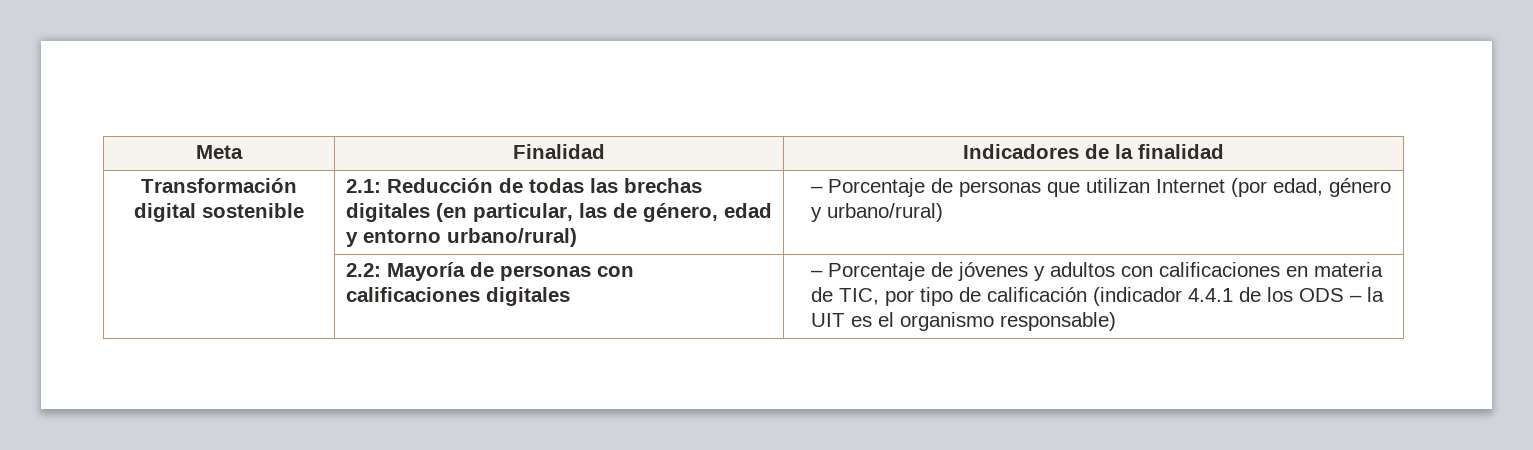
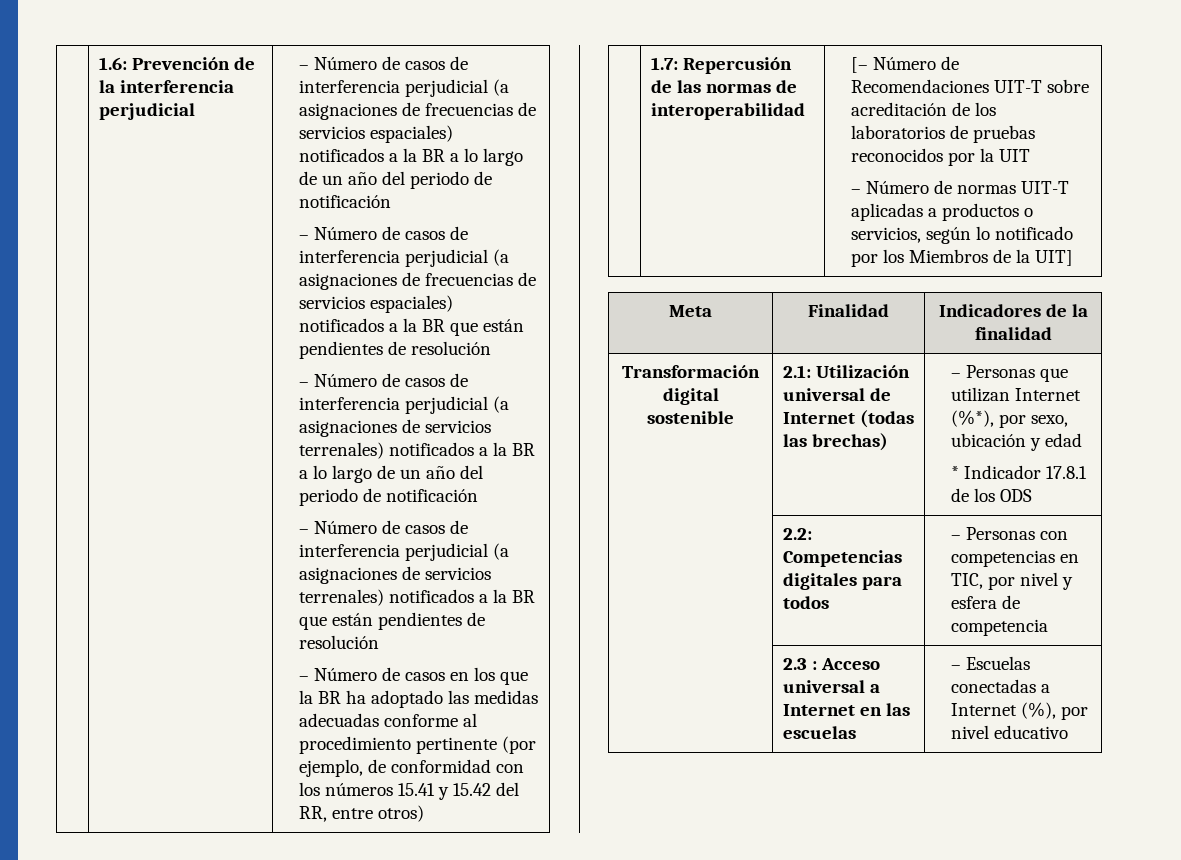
(196, 152) none -> [98,57,255,70] [98,80,234,93] [98,103,195,120] [299,56,469,70] [299,79,510,97] [299,102,537,120] [299,125,454,143] [299,148,524,166] [299,171,493,189] [299,195,392,208] [299,226,469,240] [299,249,510,267] [299,272,537,290] [299,295,454,313] [299,318,525,336] [299,341,492,359] [299,373,469,387] [299,396,510,414] [299,419,492,437] [299,442,536,459] [299,465,484,483] [299,488,479,506] [299,520,469,534] [299,543,510,561] [299,566,492,584] [299,589,536,606] [299,612,486,630] [299,635,380,649] [299,667,529,685] [299,690,539,708] [299,713,478,727] [299,736,537,754] [299,759,525,777] [299,782,520,800] [299,805,425,822] [650,57,792,74] [650,80,797,93] [650,103,805,120] [851,56,960,73] [851,79,1090,93] [851,102,997,116] [851,125,1036,143] [851,148,1031,166] [851,180,1070,194] [851,203,1034,221] [851,226,1074,244] [851,249,1074,267] | 1.6: Prevención de la interferencia perjudicial | – Número de casos de interferencia perjudicial (a asignaciones de frecuencias de servicios espaciales) notificados a la BR a lo largo de un año del periodo de notificación // – Número de casos de interferencia perjudicial (a asignaciones de frecuencias de servicios espaciales) notificados a la BR que están pendientes de resolución // – Número de casos de interferencia perjudicial (a asignaciones de servicios terrenales) notificados a la BR a lo largo de un año del periodo de notificación // – Número de casos de interferencia perjudicial (a asignaciones de servicios terrenales) notificados a la BR que están pendientes de resolución // – Número de casos en los que la BR ha adoptado las medidas adecuadas conforme al procedimiento pertinente (por ejemplo, de conformidad con los números 15.41 y 15.42 del RR, entre otros) // | 1.7: Repercusión de las normas de interoperabilidad | [– Número de Recomendaciones UIT-T sobre acreditación de los laboratorios de pruebas reconocidos por la UIT // – Número de normas UIT-T aplicadas a productos o servicios, según lo notificado por los Miembros de la UIT] //
[386,178,702,193] [345,203,772,222] [345,228,577,247] [811,178,1392,197] [811,203,944,222] [345,262,634,281] [345,287,570,306] [811,262,1384,281] [811,287,1385,306] [811,312,1117,331] Reducción de todas las brechas digitales (en particular, las de género, edad y entorno urbano/rural) | – Porcentaje de personas que utilizan Internet (por edad, género y urbano/rural) // | 2.2: Mayoría de personas con calificaciones digitales | – Porcentaje de jóvenes y adultos con calificaciones en materia de TIC, por tipo de calificación (indicador 4.4.1 de los ODS – la UIT es el organismo responsable) -> [815,365,910,378] [782,388,891,401] [782,410,914,428] [782,433,888,451] [951,365,1069,382] [951,387,1082,402] [951,410,1069,428] [951,433,1083,451] [951,465,1088,479] [951,488,1033,502] [782,528,812,540] [782,550,902,567] [782,573,902,590] [782,596,829,609] [951,527,1069,540] [951,550,1080,567] [951,572,1074,590] [951,595,1021,609] [951,619,1049,636] [782,658,880,670] [782,680,880,693] [782,703,910,716] [782,726,856,739] [951,656,1031,670] [951,679,1051,693] [951,702,1089,720] [951,725,1069,739] Utilización universal de Internet (todas las brechas) | – Personas que utilizan Internet (%*), por sexo, ubicación y edad // * Indicador 17.8.1 de los ODS // | 2.2: Competencias digitales para todos | – Personas con competencias en TIC, por nivel y esfera de competencia // | 2.3 : Acceso universal a Internet en las escuelas | – Escuelas conectadas a Internet (%), por nivel educativo

